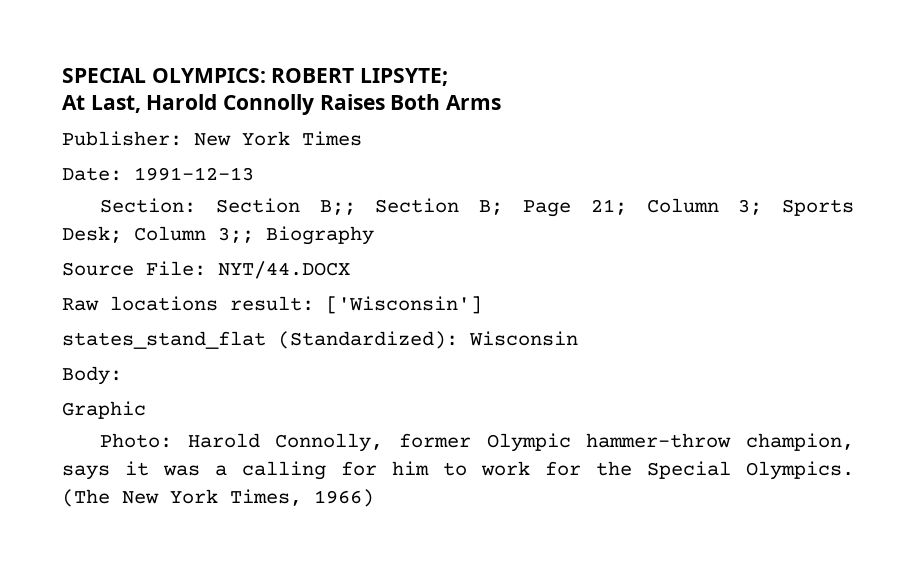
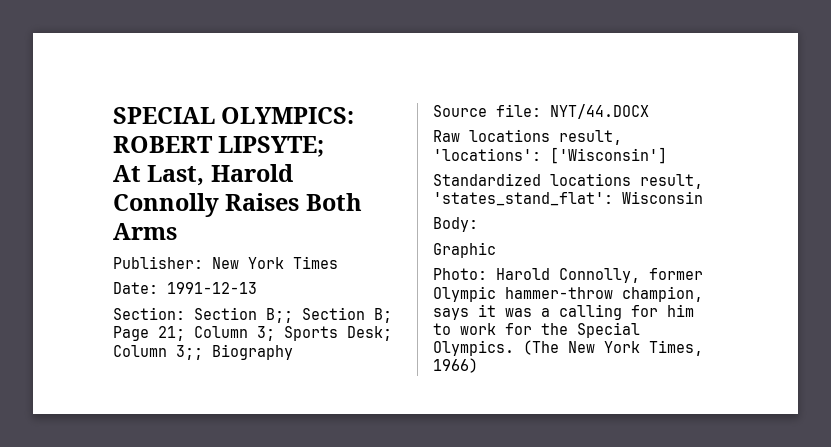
[146,261,206,276] File: -> [496,104,541,117] file:
[230,296,314,311] result: -> [559,130,622,145] [433,148,541,161] result, 'locations':
[62,331,458,349] states_stand_flat (Standardized): -> [433,173,703,189] [433,192,613,206] Standardized locations result, 'states_stand_flat':

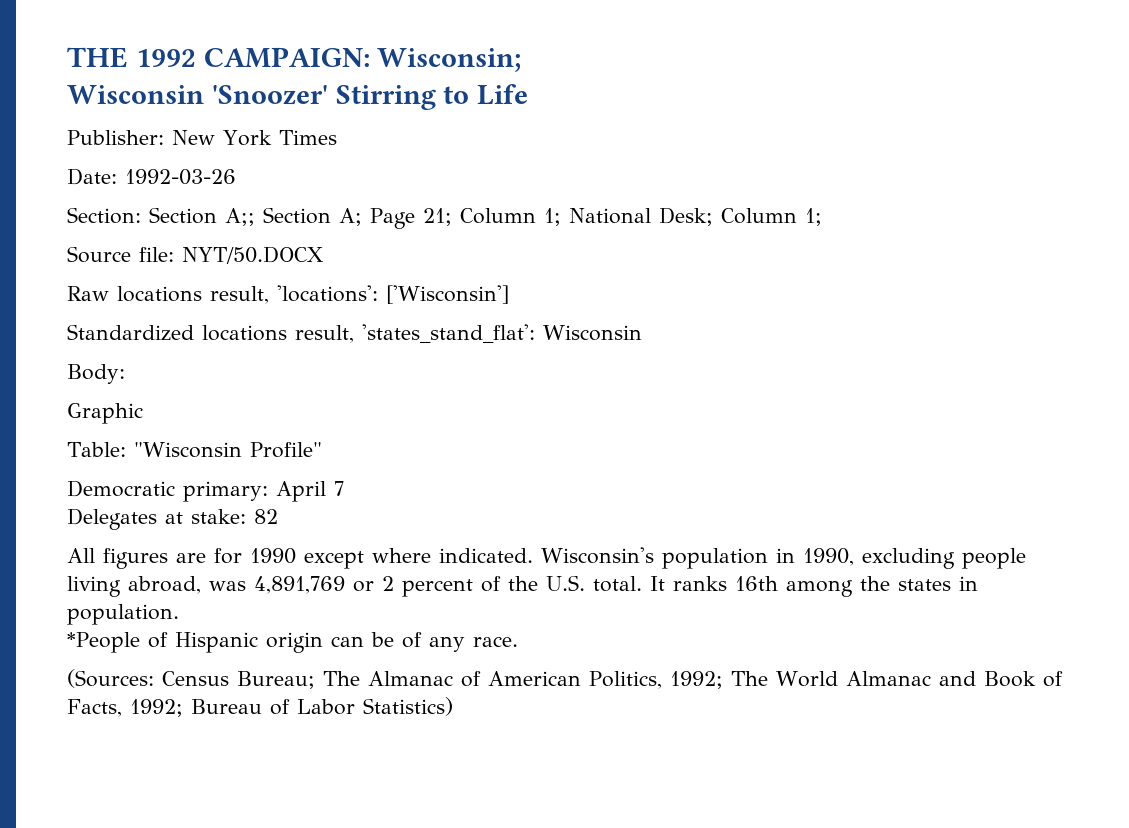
[113,107,355,124] [113,136,325,157] [113,164,293,186] [113,193,362,217] [113,223,177,240] SPECIAL OLYMPICS: ROBERT LIPSYTE; // At Last, Harold Connolly Raises Both Arms -> [67,47,522,72] [67,84,529,110] THE 1992 CAMPAIGN: Wisconsin; // Wisconsin 'Snoozer' Stirring to Life
[167,282,257,294] 1991-12-13 -> [125,169,236,185] 1992-03-26
[266,307,392,323] [113,326,392,341] [113,344,293,360] B;; Section B; Page 21; Column 3; Sports Desk; Column 3;; Biography -> [225,207,822,229] A;; Section A; Page 21; Column 1; National Desk; Column 1;
[550,104,649,119] NYT/44.DOCX -> [182,246,323,264] NYT/50.DOCX
[433,268,703,283] [433,286,703,302] [433,304,694,320] [433,322,640,338] [433,340,703,356] [433,358,478,373] Photo: Harold Connolly, former Olympic hammer-throw champion, says it was a calling for him to work for the Special Olympics. (The New York Times, 1966) -> [67,442,322,458] [67,480,344,502] [67,508,278,530] [67,547,1026,569] [67,575,978,597] [67,604,179,625] [67,632,518,653] [67,669,1063,689] [67,697,453,717] Table: "Wisconsin Profile" // Democratic primary: April 7 // Delegates at stake: 82 // All figures are for 1990 except where indicated. Wisconsin's population in 1990, excluding people living abroad, was 4,891,769 or 2 percent of the U.S. total. It ranks 16th among the states in population. // *People of Hispanic origin can be of any race. // (Sources: Census Bureau; The Almanac of American Politics, 1992; The World Almanac and Book of Facts, 1992; Bureau of Labor Statistics)

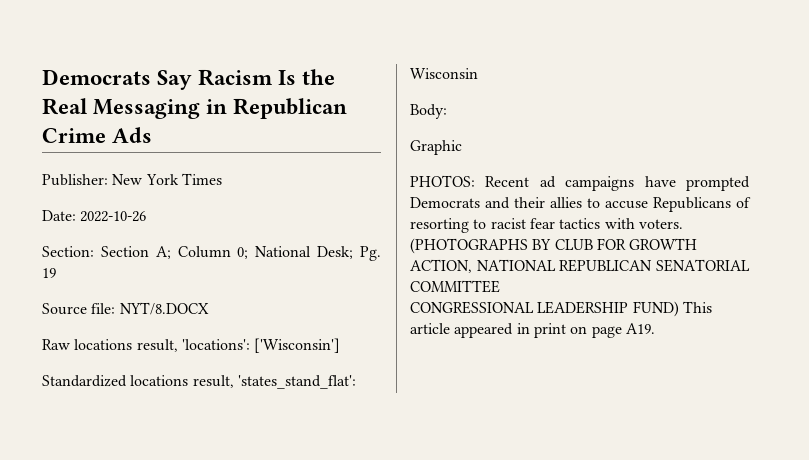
[67,47,522,72] [67,84,529,110] THE 1992 CAMPAIGN: Wisconsin; // Wisconsin 'Snoozer' Stirring to Life -> [42,69,336,90] [42,98,348,119] [42,127,153,143] Democrats Say Racism Is the Real Messaging in Republican Crime Ads
[125,169,236,185] 1992-03-26 -> [80,211,147,222] 2022-10-26
[225,207,822,229] A;; Section A; Page 21; Column 1; National Desk; Column 1; -> [155,246,381,261] [42,268,56,278] A; Column 0; National Desk; Pg. 19
[182,246,323,264] NYT/50.DOCX -> [119,302,209,315] NYT/8.DOCX
[67,442,322,458] [67,480,344,502] [67,508,278,530] [67,547,1026,569] [67,575,978,597] [67,604,179,625] [67,632,518,653] [67,669,1063,689] [67,697,453,717] Table: "Wisconsin Profile" // Democratic primary: April 7 // Delegates at stake: 82 // All figures are for 1990 except where indicated. Wisconsin's population in 1990, excluding people living abroad, was 4,891,769 or 2 percent of the U.S. total. It ranks 16th among the states in population. // *People of Hispanic origin can be of any race. // (Sources: Census Bureau; The Almanac of American Politics, 1992; The World Almanac and Book of Facts, 1992; Bureau of Labor Statistics) -> [410,175,750,191] [410,197,751,212] [410,218,683,233] [410,238,698,254] [410,259,750,273] [410,280,500,293] [410,301,712,317] [410,323,655,338] PHOTOS: Recent ad campaigns have prompted Democrats and their allies to accuse Republicans of resorting to racist fear tactics with voters. (PHOTOGRAPHS BY CLUB FOR GROWTH ACTION, NATIONAL REPUBLICAN SENATORIAL COMMITTEE // CONGRESSIONAL LEADERSHIP FUND) This article appeared in print on page A19.

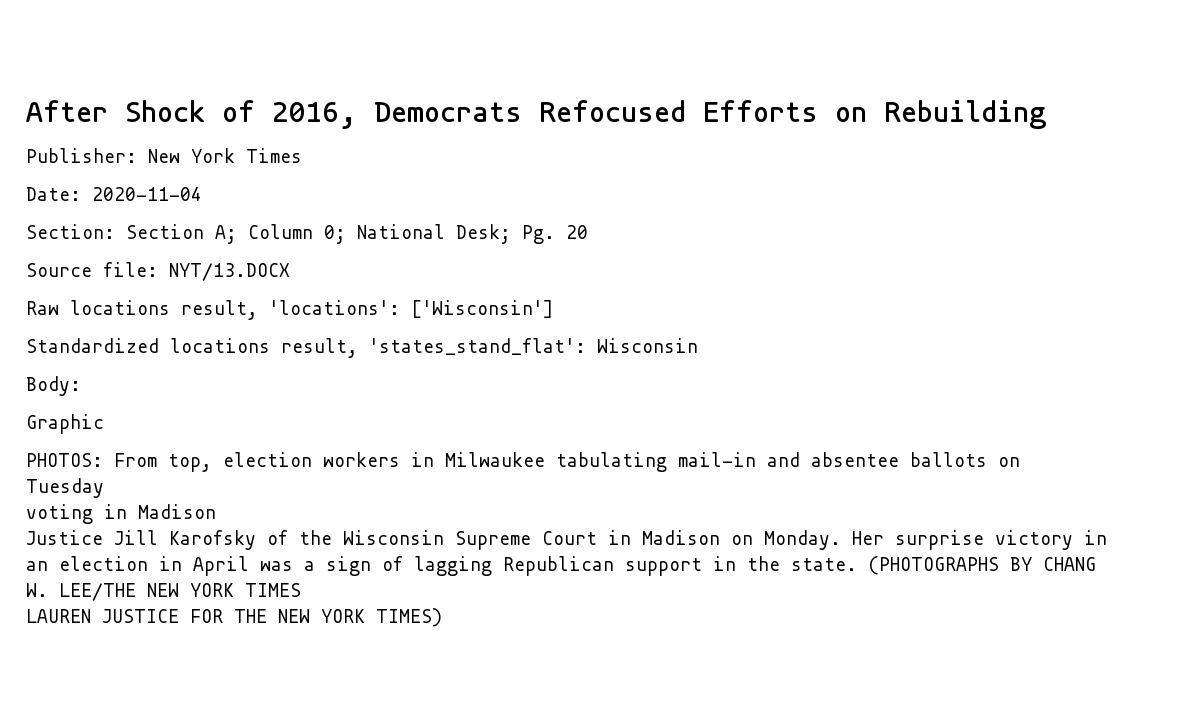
[42,69,336,90] [42,98,348,119] [42,127,153,143] Democrats Say Racism Is the Real Messaging in Republican Crime Ads -> [26,100,1046,129] After Shock of 2016, Democrats Refocused Efforts on Rebuilding
[80,211,147,222] 2022-10-26 -> [92,187,202,201] 2020-11-04
[42,268,56,278] 19 -> [566,225,588,239] 20
[119,302,209,315] NYT/8.DOCX -> [169,263,290,281] NYT/13.DOCX
[485,176,750,191] [410,197,751,212] [410,218,683,233] [410,238,698,254] [410,259,750,273] [410,280,500,293] [410,301,712,317] [410,323,655,338] Recent ad campaigns have prompted Democrats and their allies to accuse Republicans of resorting to racist fear tactics with voters. (PHOTOGRAPHS BY CLUB FOR GROWTH ACTION, NATIONAL REPUBLICAN SENATORIAL COMMITTEE // CONGRESSIONAL LEADERSHIP FUND) This article appeared in print on page A19. -> [114,452,1020,472] [26,478,104,498] [26,504,216,524] [26,530,1107,550] [26,556,1096,576] [26,583,301,601] [26,608,442,627] From top, election workers in Milwaukee tabulating mail-in and absentee ballots on Tuesday // voting in Madison // Justice Jill Karofsky of the Wisconsin Supreme Court in Madison on Monday. Her surprise victory in an election in April was a sign of lagging Republican support in the state. (PHOTOGRAPHS BY CHANG W. LEE/THE NEW YORK TIMES // LAUREN JUSTICE FOR THE NEW YORK TIMES)

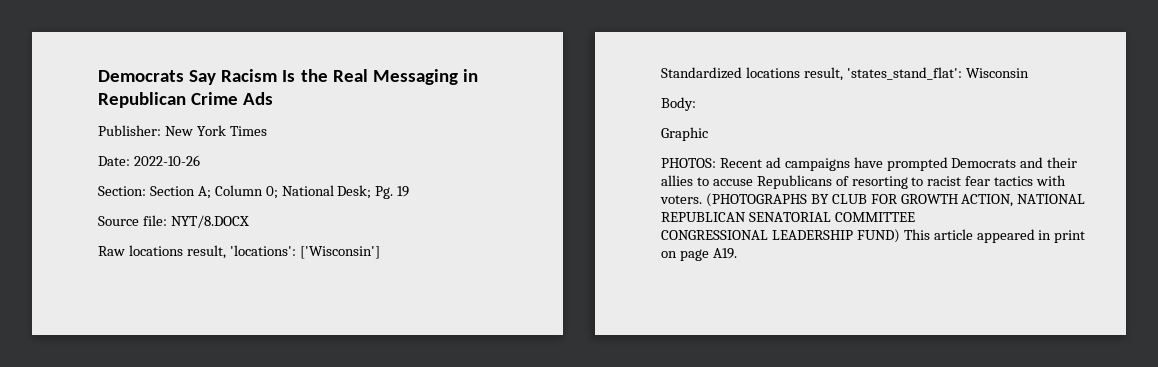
[26,100,1046,129] After Shock of 2016, Democrats Refocused Efforts on Rebuilding -> [98,69,478,85] [98,92,274,108] Democrats Say Racism Is the Real Messaging in Republican Crime Ads
[92,187,202,201] 2020-11-04 -> [133,155,200,166] 2022-10-26
[566,225,588,239] 20 -> [397,186,410,197] 19
[169,263,290,281] NYT/13.DOCX -> [170,215,249,228] NYT/8.DOCX
[114,452,1020,472] [26,478,104,498] [26,504,216,524] [26,530,1107,550] [26,556,1096,576] [26,583,301,601] [26,608,442,627] From top, election workers in Milwaukee tabulating mail-in and absentee ballots on Tuesday // voting in Madison // Justice Jill Karofsky of the Wisconsin Supreme Court in Madison on Monday. Her surprise victory in an election in April was a sign of lagging Republican support in the state. (PHOTOGRAPHS BY CHANG W. LEE/THE NEW YORK TIMES // LAUREN JUSTICE FOR THE NEW YORK TIMES) -> [719,157,1078,171] [661,175,1067,189] [660,193,1086,207] [661,212,915,222] [661,229,1086,243] [661,248,737,261] Recent ad campaigns have prompted Democrats and their allies to accuse Republicans of resorting to racist fear tactics with voters. (PHOTOGRAPHS BY CLUB FOR GROWTH ACTION, NATIONAL REPUBLICAN SENATORIAL COMMITTEE // CONGRESSIONAL LEADERSHIP FUND) This article appeared in print on page A19.

